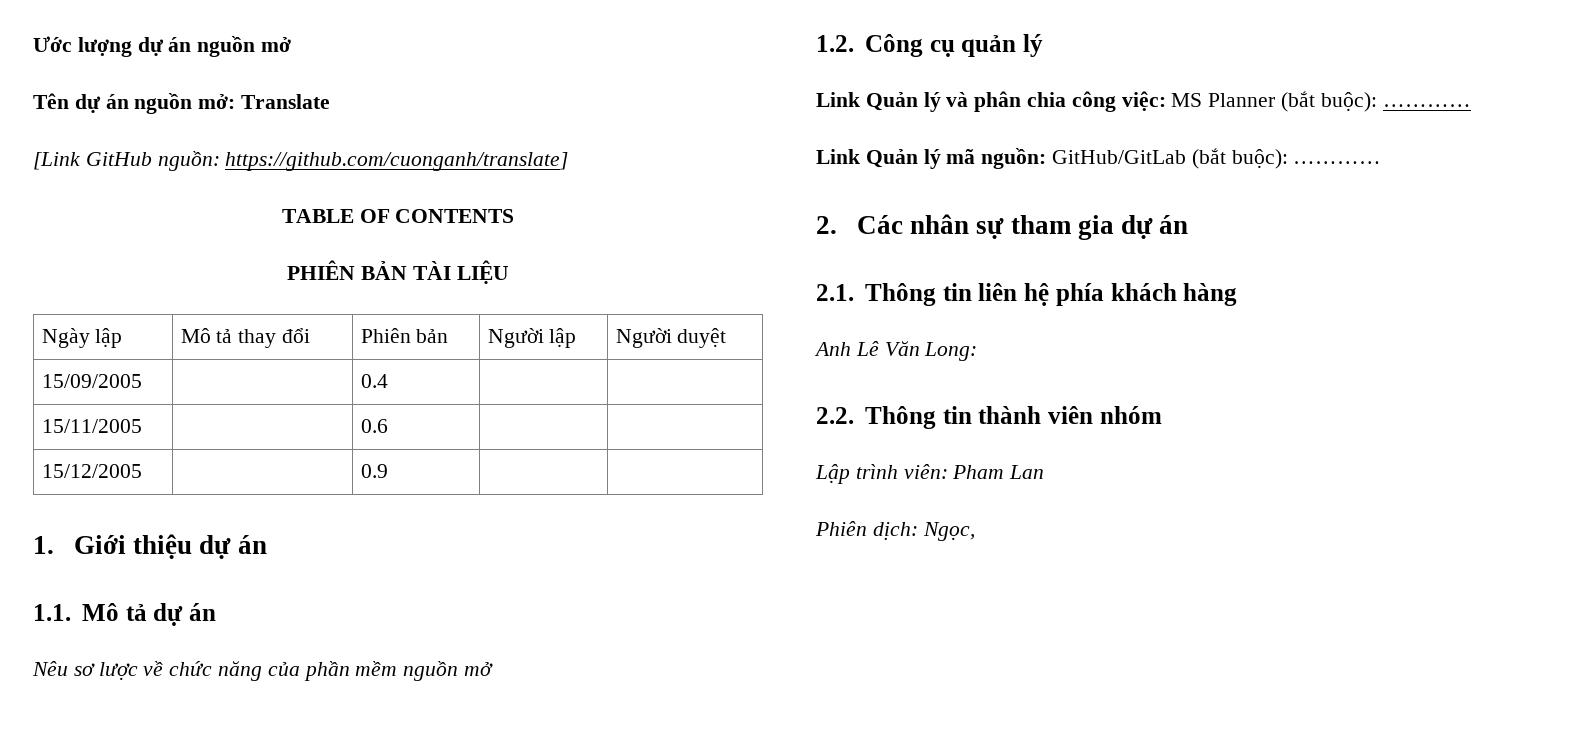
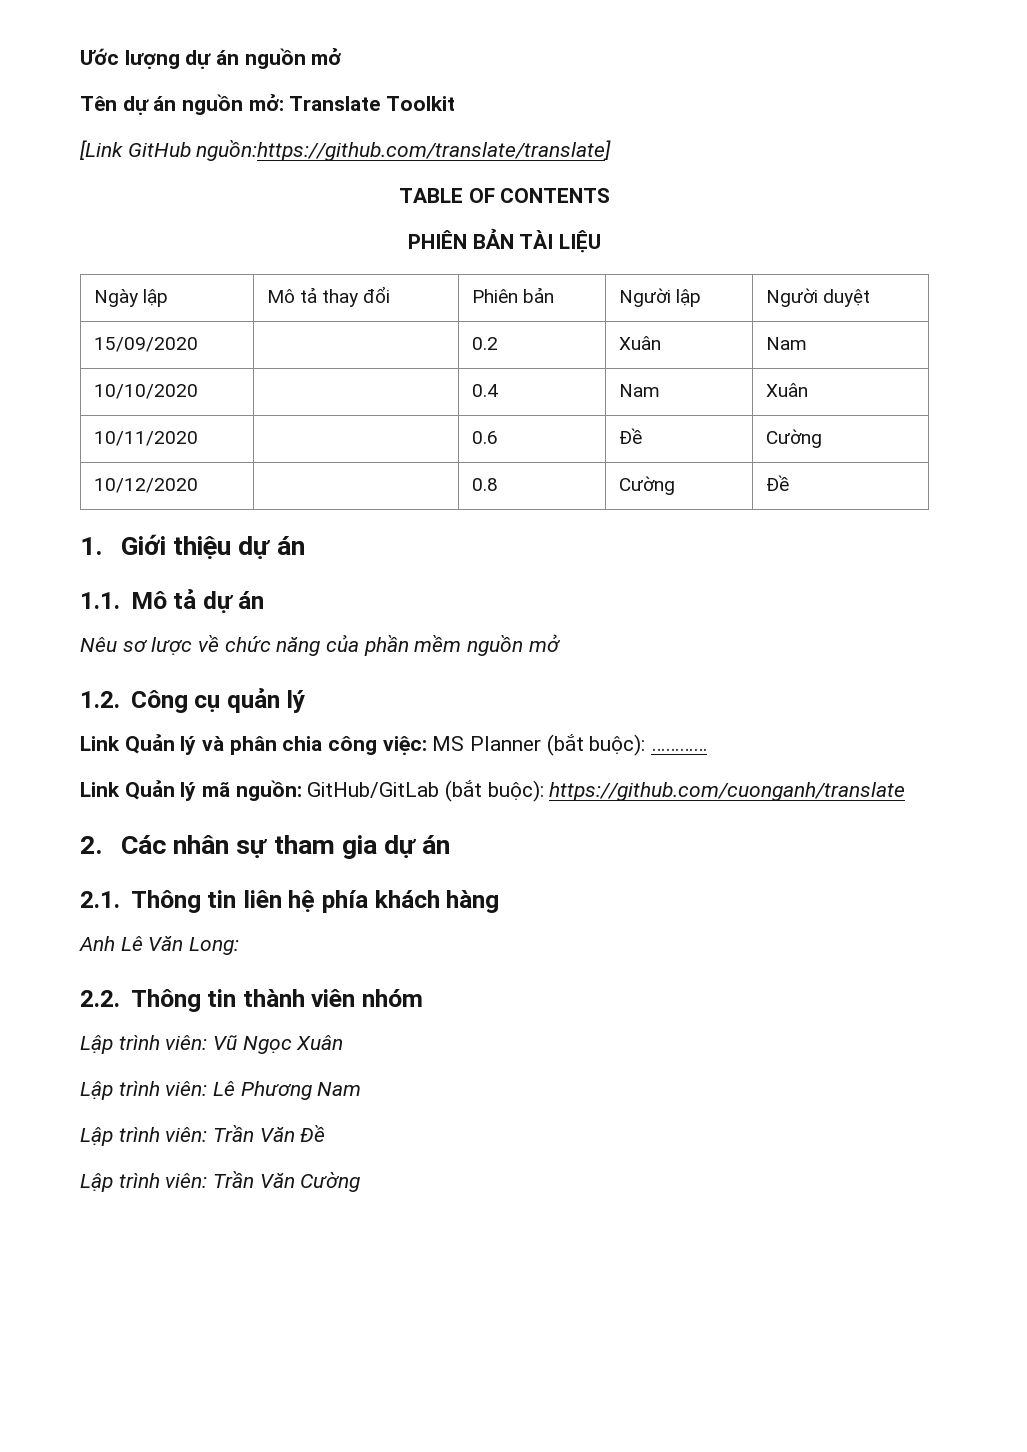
(331, 101) none -> [386,96,456,111] Toolkit
[157,151,569,171] nguồn: https://github.com/cuonganh/translate] -> [196,140,612,161] nguồn:https://github.com/translate/translate]
[41,374,142,388] [360,374,388,388] [41,419,142,433] [360,419,388,433] [41,464,142,478] [360,464,388,478] 15/09/2005 | | 0.4 | | // 15/11/2005 | | 0.6 | | // 15/12/2005 | | 0.9 | | -> [93,337,198,352] [471,337,498,350] [618,336,661,350] [765,337,807,350] [93,384,198,399] [471,384,498,397] [618,384,660,397] [765,383,808,397] [93,431,198,446] [471,431,498,444] [618,428,642,444] [765,429,822,448] [93,478,198,493] [471,478,498,491] [618,476,675,495] [765,475,789,491] 15/09/2020 | | 0.2 | Xuân | Nam // 10/10/2020 | | 0.4 | Nam | Xuân // 10/11/2020 | | 0.6 | Đề | Cường // 10/12/2020 | | 0.8 | Cường | Đề
[1293,161,1382,164] ………… -> [549,782,906,801] https://github.com/cuonganh/translate
[952,465,1045,479] [815,521,975,541] Pham Lan // Phiên dịch: Ngọc, -> [213,1035,344,1054] [80,1081,362,1100] [80,1125,326,1146] [80,1171,361,1192] Vũ Ngọc Xuân // Lập trình viên: Lê Phương Nam // Lập trình viên: Trần Văn Đề // Lập trình viên: Trần Văn Cường

